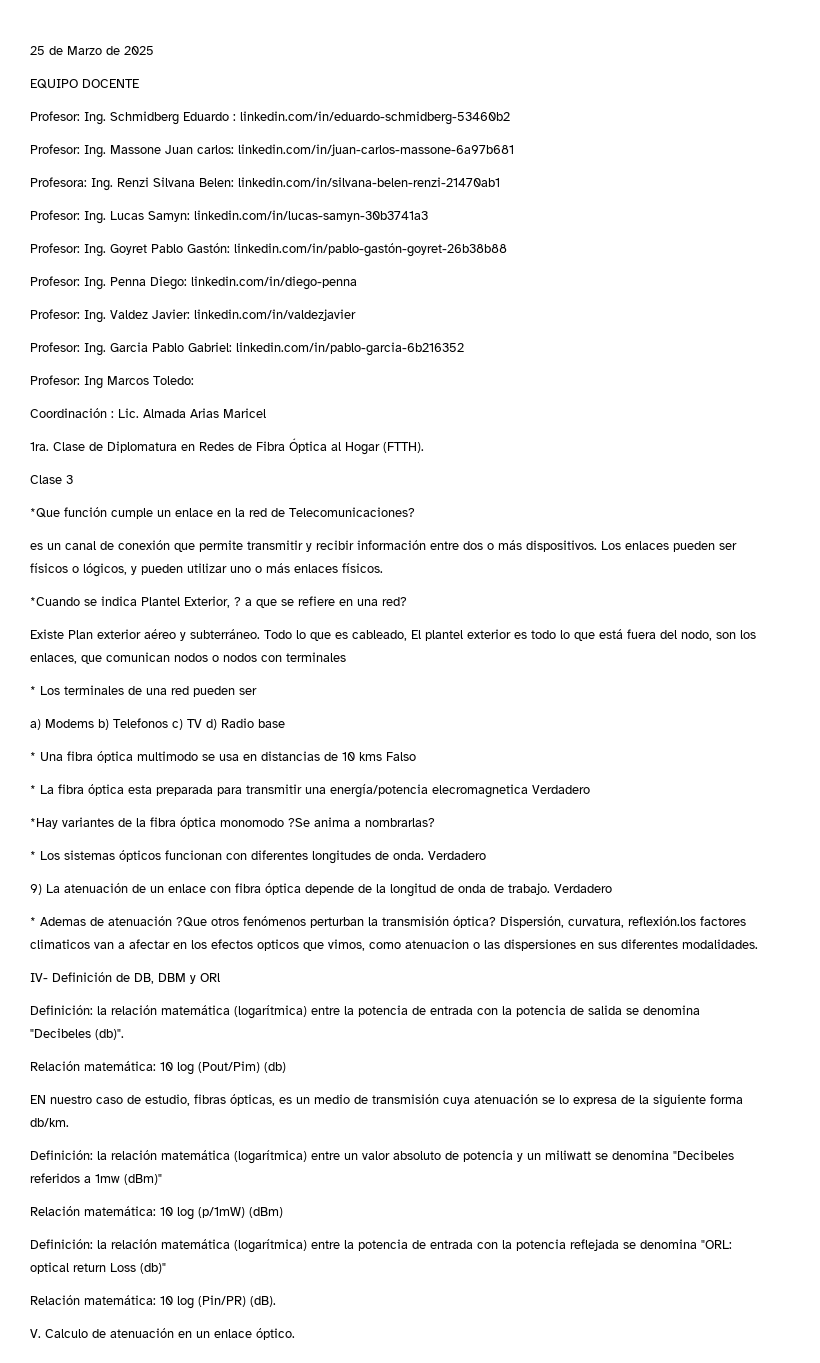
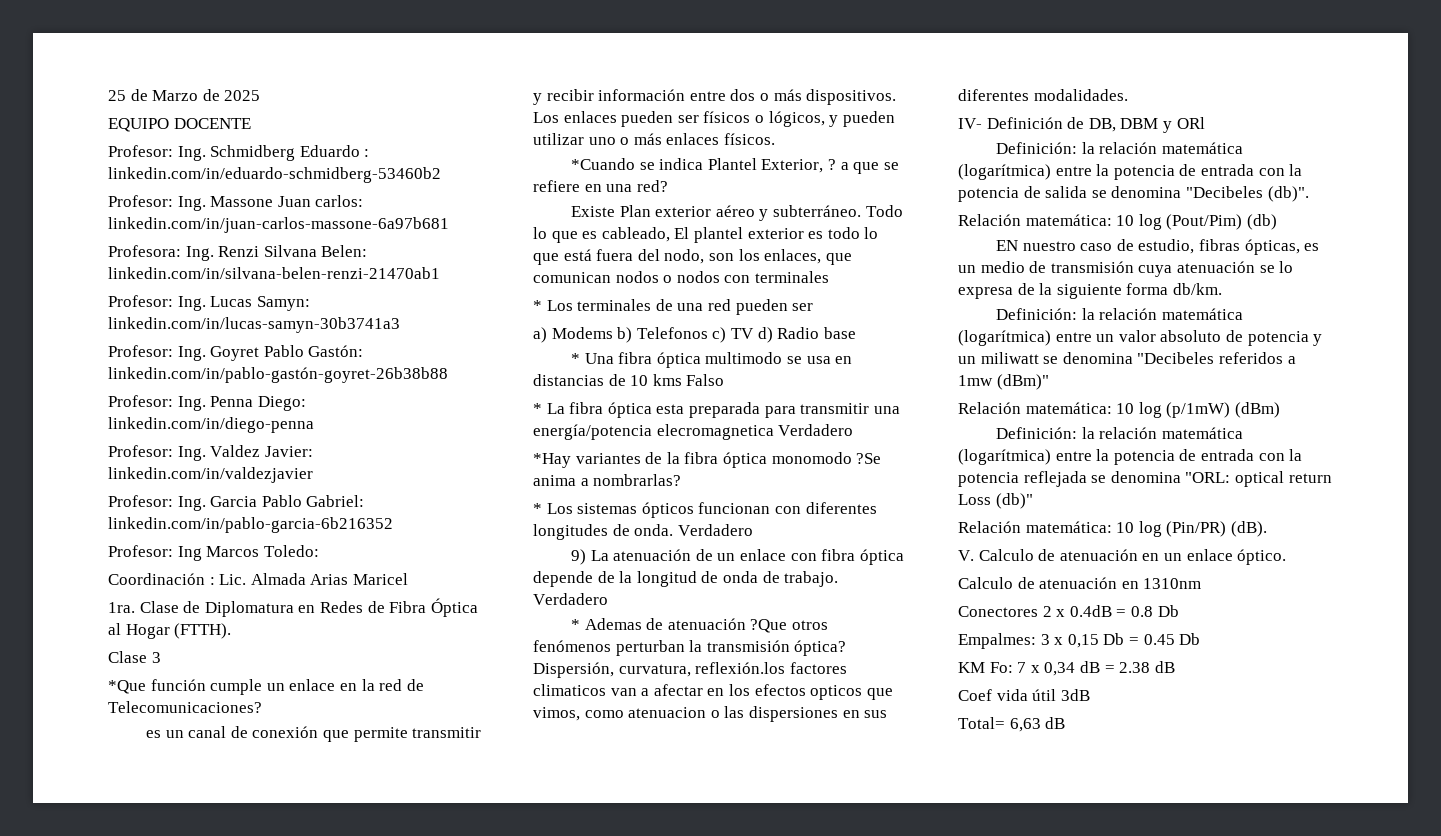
(295, 1334) none -> [958,577,1202,589] [958,605,1179,617] [958,633,1201,649] [958,661,1175,676] [958,689,1090,701] [958,717,1066,732] // Calculo de atenuación en 1310nm // Conectores 2 x 0.4dB = 0.8 Db // Empalmes: 3 x 0,15 Db = 0.45 Db // KM Fo: 7 x 0,34 dB = 2.38 dB // Coef vida útil 3dB // Total= 6,63 dB

